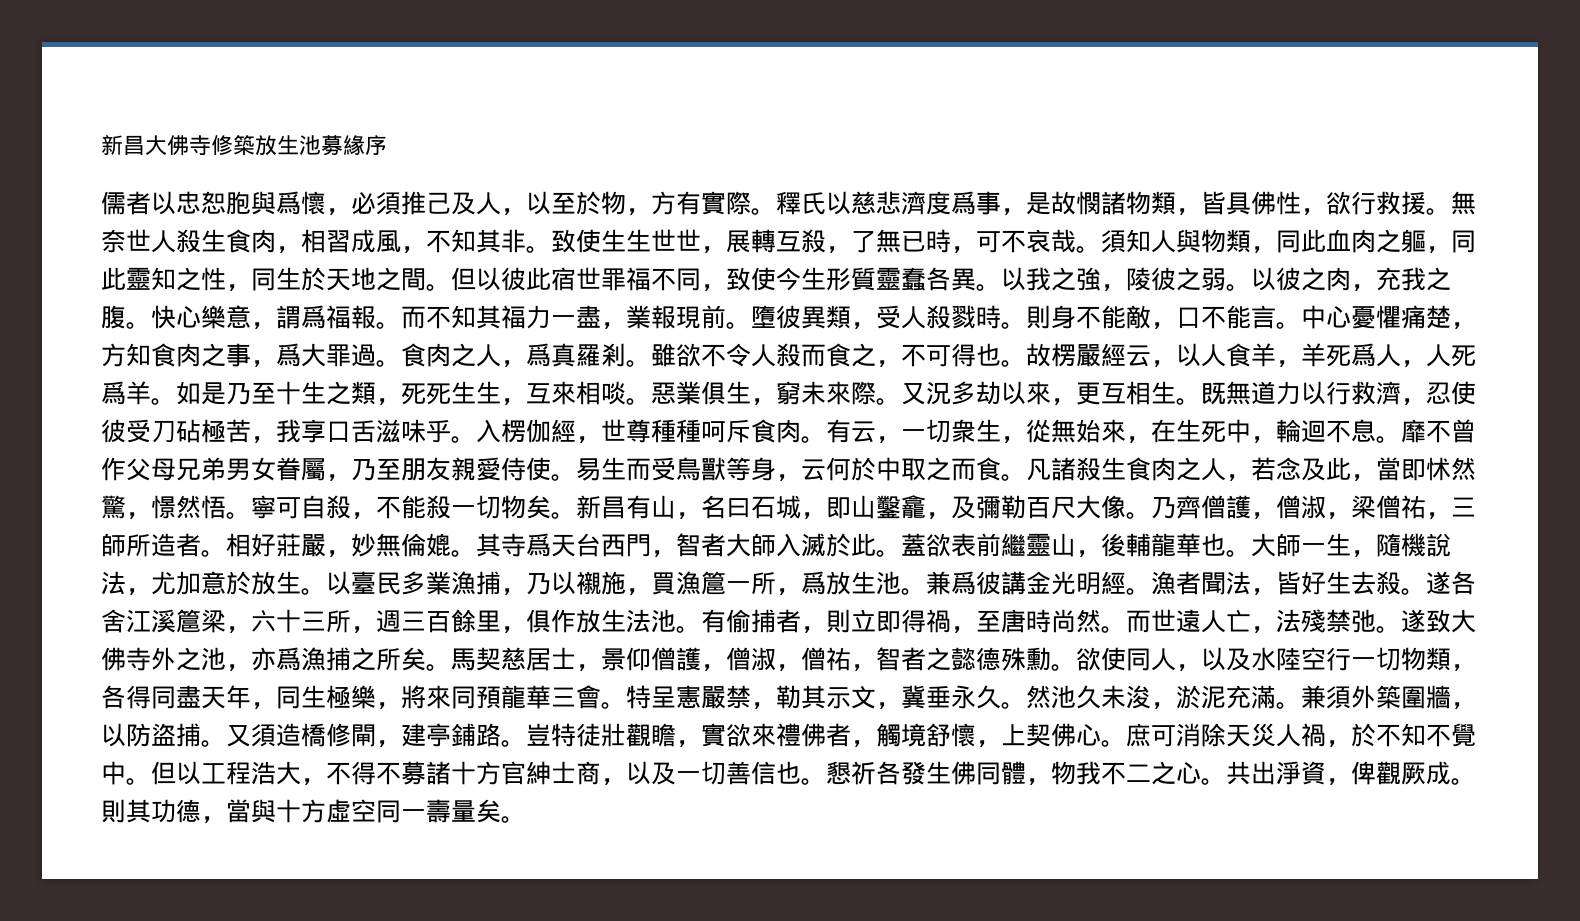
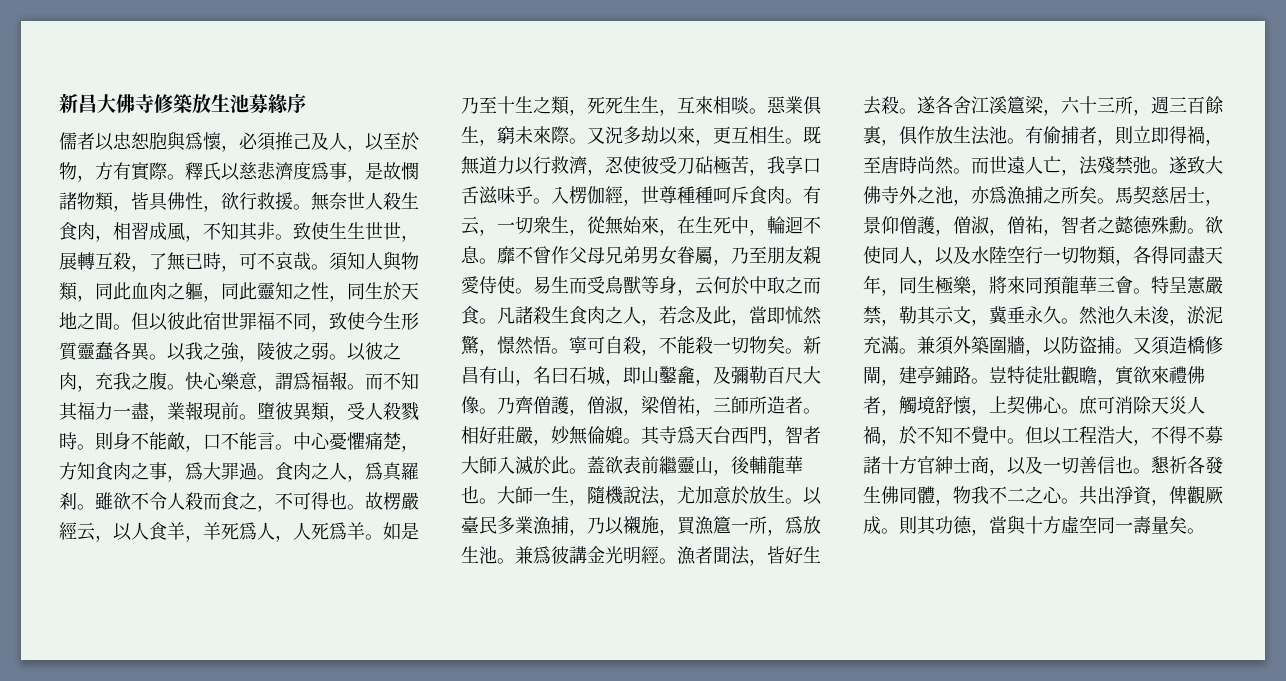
[476,610,501,632] 里 -> [863,126,881,144] 裏

